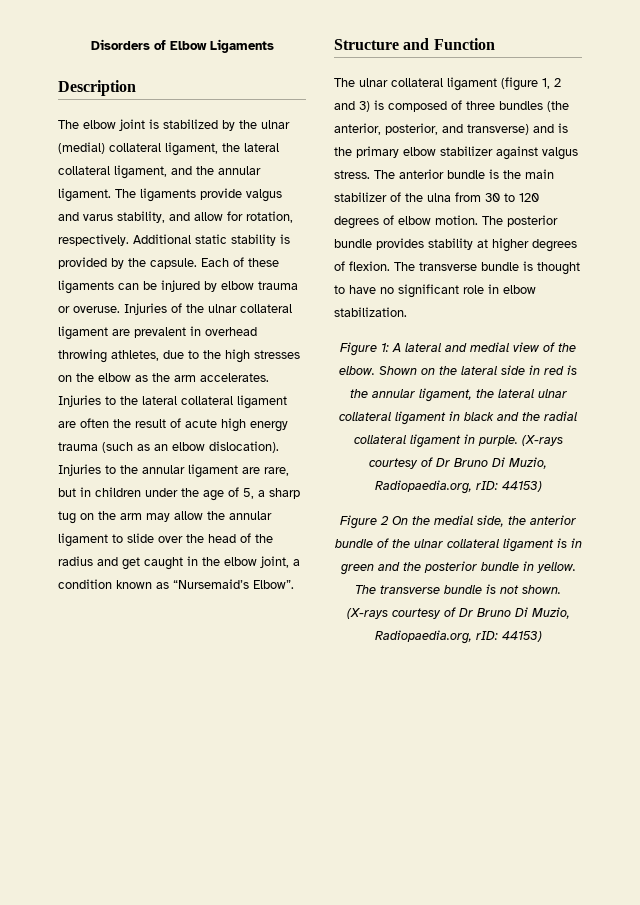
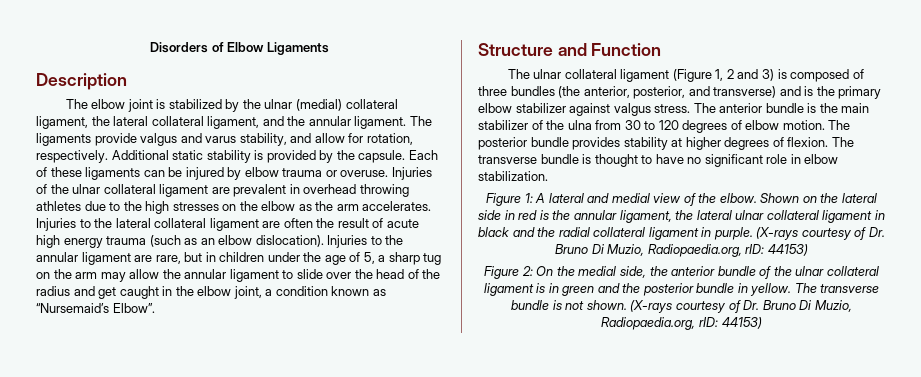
[111,350,159,361] athletes, -> [36,201,81,211] athletes
[501,77,538,91] (figure -> [672,69,712,82] (Figure
[436,458,450,467] Dr -> [868,227,885,237] Dr.
[380,516,389,525] 2 -> [521,266,533,276] 2:
[458,608,473,617] Dr -> [743,300,760,310] Dr.

